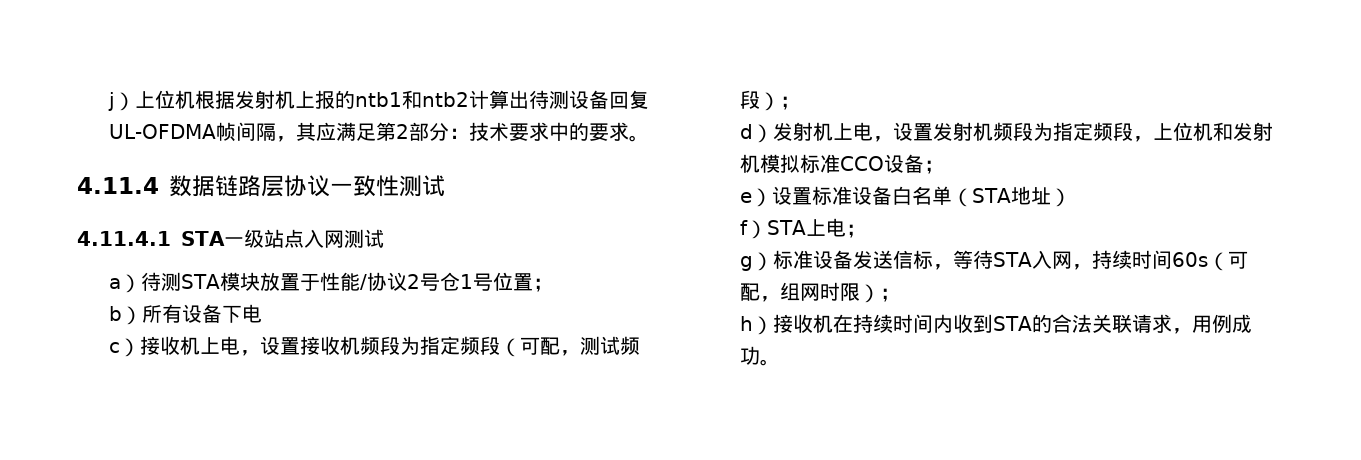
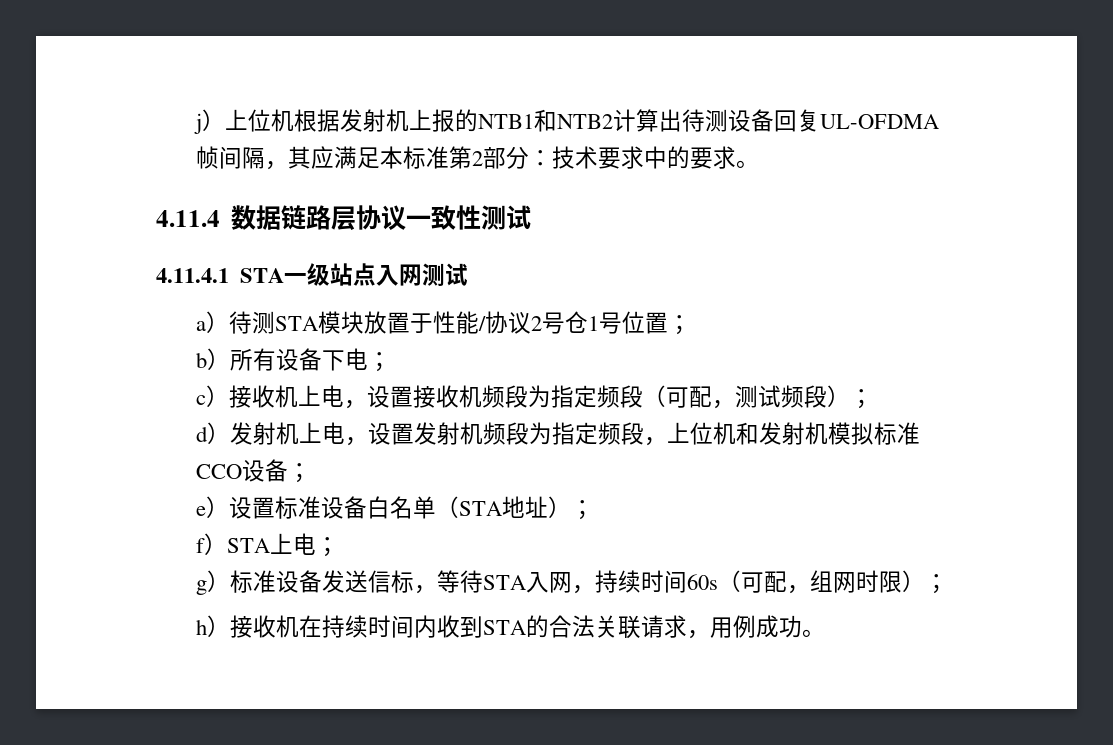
[355,90,470,109] ntb1和ntb2 -> [478,109,614,132] NTB1和NTB2
(377, 132) none -> [380,146,450,169] 本标准
(263, 313) none -> [368,352,392,372] ；
(1072, 197) none -> [571,500,595,520] ；

